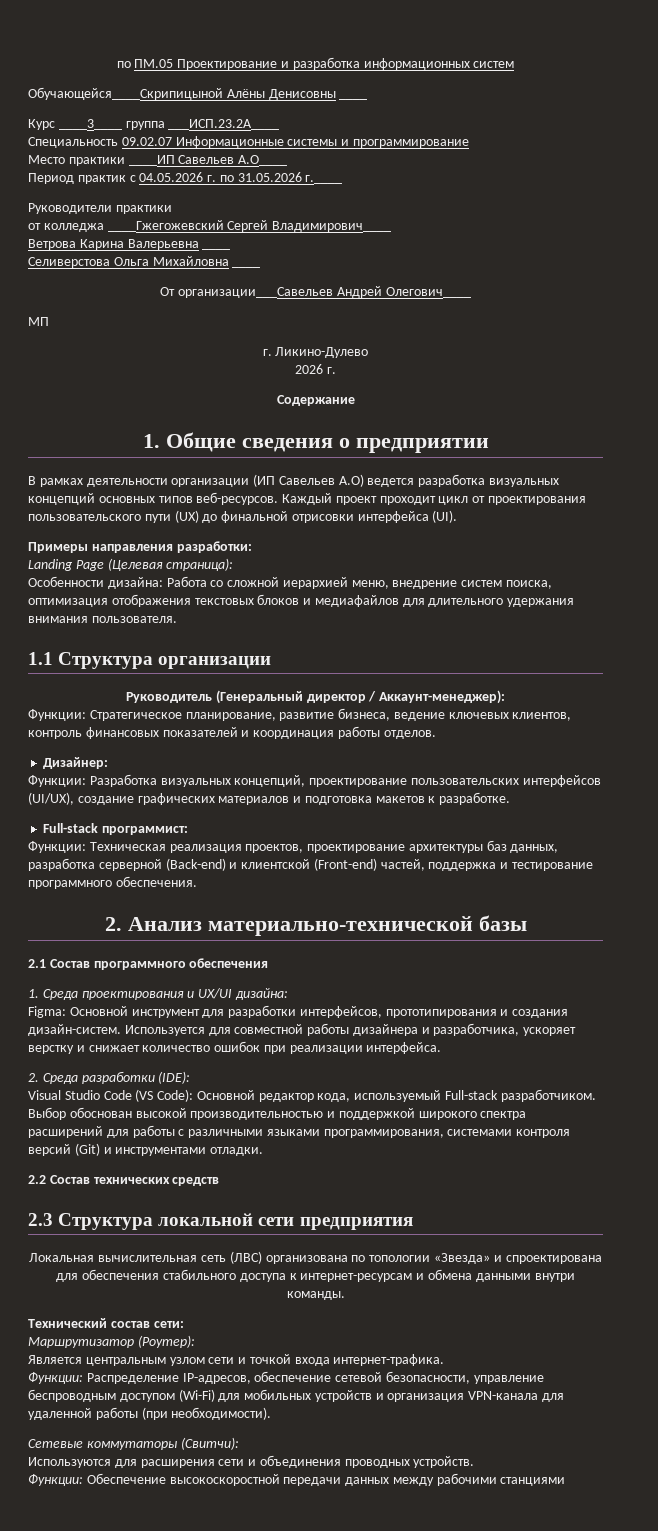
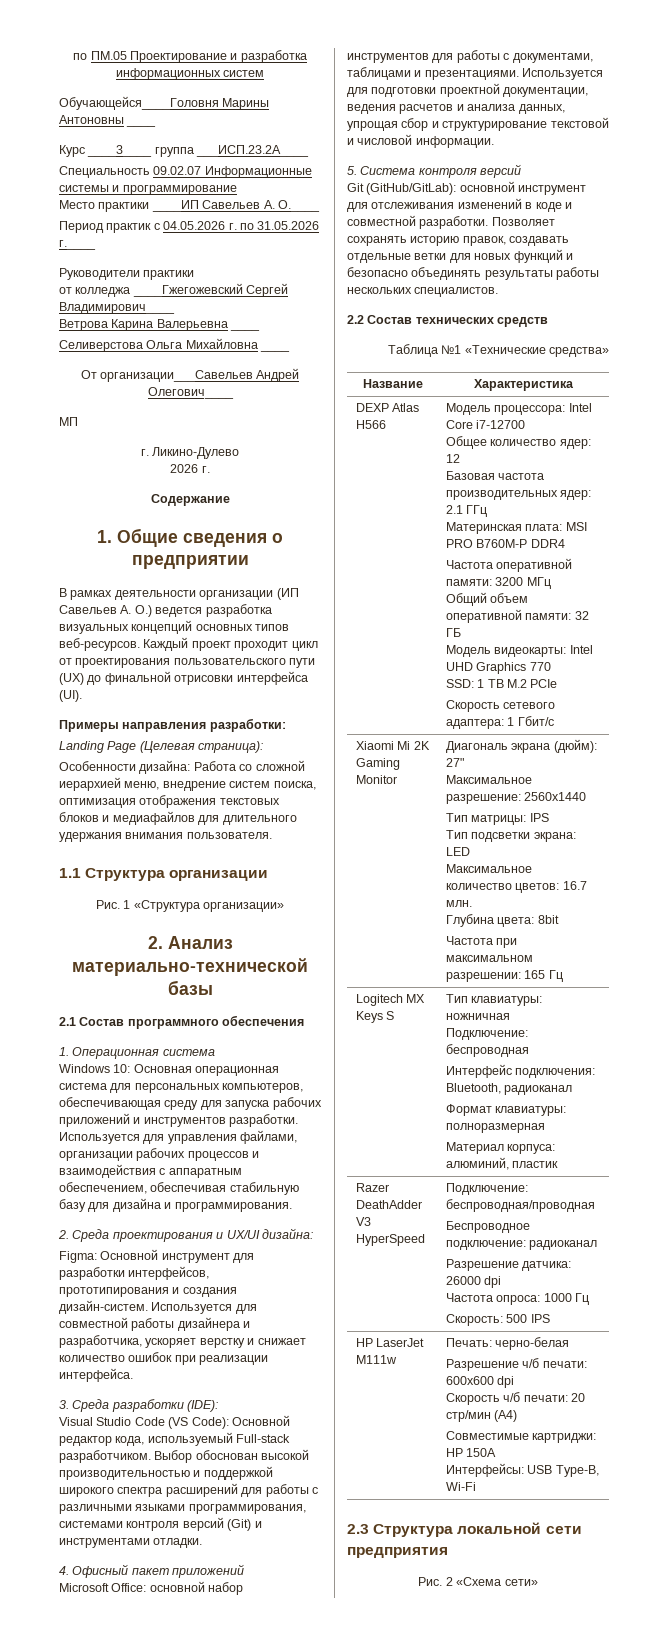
[28,87,336,100] Обучающейся____Скрипицыной Алёны Денисовны -> [59,96,270,110] [59,115,124,124] Обучающейся____Головня Марины Антоновны
[238,155,288,166] А.О____ -> [263,200,320,212] А. О.____
[338,474,364,487] А.О) -> [120,605,152,617] А. О.)
[125,690,506,704] [28,708,572,721] [28,726,436,739] [43,757,109,769] [28,774,601,787] [28,792,511,805] [43,823,189,835] [28,840,559,853] [28,858,594,871] [28,876,197,889] Руководитель (Генеральный директор / Аккаунт-менеджер): // Функции: Стратегическое планирование, развитие бизнеса, ведение ключевых клиентов, контроль финансовых показателей и координация работы отделов. // Дизайнер: // Функции: Разработка визуальных концепций, проектирование пользовательских интерфейсов (UI/UX), создание графических материалов и подготовка макетов к разработке. // Full-stack программист: // Функции: Техническая реализация проектов, проектирование архитектуры баз данных, разработка серверной (Back-end) и клиентской (Front-end) частей, поддержка и тестирование программного обеспечения. -> [95,900,285,912] Рис. 1 «Структура организации»
(39, 993) none -> [72,1047,215,1059] [59,1064,280,1076] [59,1083,304,1093] [59,1097,322,1110] [59,1113,299,1127] [59,1130,298,1144] [59,1148,260,1161] [59,1164,242,1178] [59,1182,299,1195] [59,1198,292,1212] [58,1230,69,1239] Операционная система // Windows 10: Основная операционная система для персональных компьютеров, обеспечивающая среду для запуска рабочих приложений и инструментов разработки. Используется для управления файлами, организации рабочих процессов и взаимодействия с аппаратным обеспечением, обеспечивая стабильную базу для дизайна и программирования. // 2.
[28,1073,39,1082] 2. -> [59,1400,69,1409] 3.
[28,1175,220,1186] 2.2 Состав технических средств -> [59,1564,245,1578] [59,1581,244,1595] [347,50,593,63] [347,67,604,80] [347,83,589,97] [347,104,565,114] [347,117,609,131] [347,134,494,148] [347,164,522,178] [347,181,587,195] [347,198,572,212] [347,215,555,229] [347,236,570,246] [347,249,573,263] [347,267,600,280] [347,287,499,297] [347,315,549,327] [387,344,609,357] [362,379,423,388] [473,379,574,391] [355,403,420,412] [355,420,386,429] [445,403,592,415] [445,420,526,429] [445,436,591,449] [445,454,460,463] [445,471,545,480] [445,490,592,500] [445,505,488,517] [445,522,587,534] [445,539,565,548] [445,558,573,572] [445,577,551,589] [445,592,529,606] [445,609,589,623] [445,628,461,637] [445,645,593,657] [445,662,551,674] [445,679,558,688] [445,700,556,712] [445,716,554,729] [355,741,430,750] [355,758,400,770] [355,775,397,784] [445,739,597,753] [445,758,464,767] [445,775,532,784] [445,792,587,804] [445,813,549,825] [445,830,576,842] [445,847,470,856] [445,864,532,873] [445,881,587,893] [445,900,472,907] [445,914,559,927] [445,936,518,948] [445,955,533,962] [445,970,563,982] [355,994,426,1006] [355,1011,395,1023] [445,994,543,1006] [445,1013,510,1020] [445,1028,528,1040] [445,1044,529,1057] [445,1064,596,1078] [445,1083,573,1095] [445,1104,567,1116] [445,1123,545,1133] [445,1142,556,1154] [445,1157,559,1170] [355,1183,389,1192] [355,1200,422,1209] [355,1217,371,1226] [355,1234,425,1246] [445,1183,528,1195] [445,1199,595,1212] [445,1221,530,1233] [445,1240,598,1250] [445,1259,572,1271] [445,1276,502,1288] [445,1293,590,1305] [445,1314,550,1326] [355,1338,425,1347] [355,1355,397,1364] [445,1337,570,1350] [445,1358,587,1371] [445,1376,515,1388] [445,1392,586,1405] [445,1410,518,1422] [445,1431,597,1443] [445,1448,497,1457] [445,1463,599,1477] [445,1482,476,1491] 4. Офисный пакет приложений // Microsoft Office: основной набор инструментов для работы с документами, таблицами и презентациями. Используется для подготовки проектной документации, ведения расчетов и анализа данных, упрощая сбор и структурирование текстовой и числовой информации. // 5. Система контроля версий // Git (GitHub/GitLab): основной инструмент для отслеживания изменений в коде и совместной разработки. Позволяет сохранять историю правок, создавать отдельные ветки для новых функций и безопасно объединять результаты работы нескольких специалистов. // 2.2 Состав технических средств // Таблица №1 «Технические средства» // Название | Характеристика // DEXP Atlas H566 | Модель процессора: Intel Core i7-12700 // Общее количество ядер: 12 // Базовая частота производительных ядер: 2.1 ГГц // Материнская плата: MSI PRO B760M-P DDR4 // Частота оперативной памяти: 3200 МГц // Общий объем оперативной памяти: 32 ГБ // Модель видеокарты: Intel UHD Graphics 770 // SSD: 1 TB M.2 PCIe // Скорость сетевого адаптера: 1 Гбит/с // Xiaomi Mi 2K Gaming Monitor | Диагональ экрана (дюйм): 27" // Максимальное разрешение: 2560x1440 // Тип матрицы: IPS // Тип подсветки экрана: LED // Максимальное количество цветов: 16.7 млн. // Глубина цвета: 8bit // Частота при максимальном разрешении: 165 Гц // Logitech MX Keys S | Тип клавиатуры: ножничная // Подключение: беспроводная // Интерфейс подключения: Bluetooth, радиоканал // Формат клавиатуры: полноразмерная // Материал корпуса: алюминий, пластик // Razer DeathAdder V3 HyperSpeed | Подключение: беспроводная/проводная // Беспроводное подключение: радиоканал // Разрешение датчика: 26000 dpi // Частота опроса: 1000 Гц // Скорость: 500 IPS // HP LaserJet M111w | Печать: черно-белая // Разрешение ч/б печати: 600x600 dpi // Скорость ч/б печати: 20 стр/мин (A4) // Совместимые картриджи: HP 150A // Интерфейсы: USB Type-B, Wi-Fi
[29,1251,602,1264] [56,1269,575,1282] [286,1291,345,1300] [28,1318,184,1328] [28,1335,195,1348] [28,1354,445,1366] [28,1371,544,1384] [28,1389,565,1402] [28,1407,272,1420] [28,1437,239,1450] [28,1455,475,1468] [28,1473,566,1486] Локальная вычислительная сеть (ЛВС) организована по топологии «Звезда» и спроектирована для обеспечения стабильного доступа к интернет-ресурсам и обмена данными внутри команды. // Технический состав сети: // Маршрутизатор (Роутер): // Является центральным узлом сети и точкой входа интернет-трафика. // Функции: Распределение IP-адресов, обеспечение сетевой безопасности, управление беспроводным доступом (Wi-Fi) для мобильных устройств и организация VPN-канала для удаленной работы (при необходимости). // Сетевые коммутаторы (Свитчи): // Используются для расширения сети и объединения проводных устройств. // Функции: Обеспечение высокоскоростной передачи данных между рабочими станциями -> [418,1577,538,1586] Рис. 2 «Схема сети»

